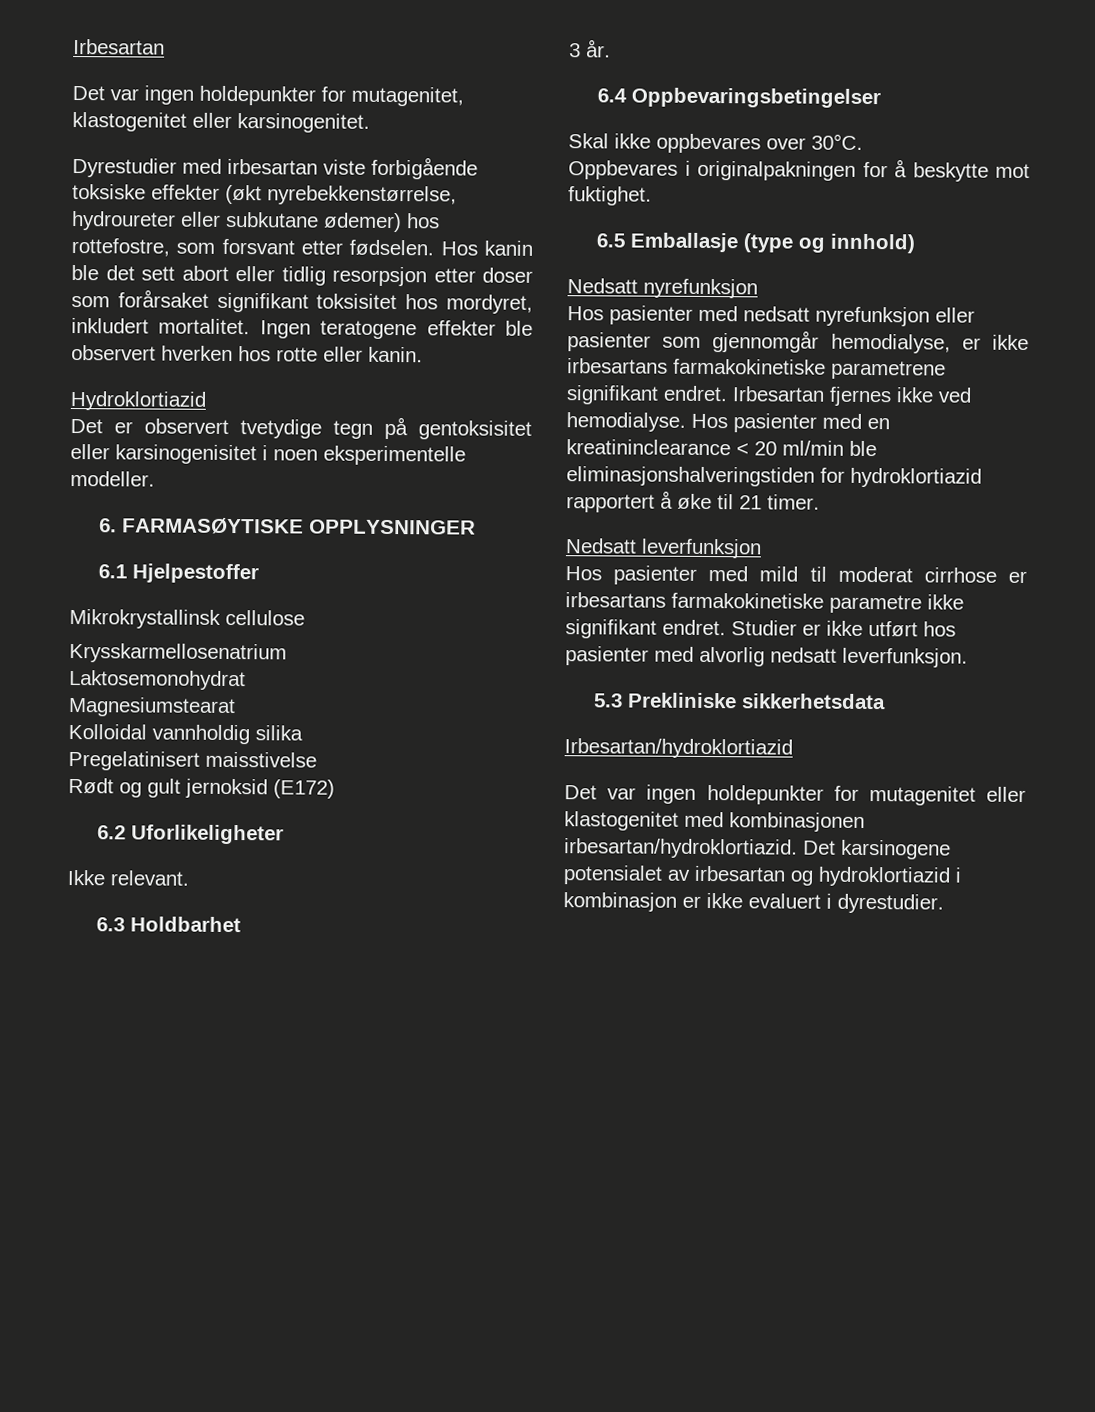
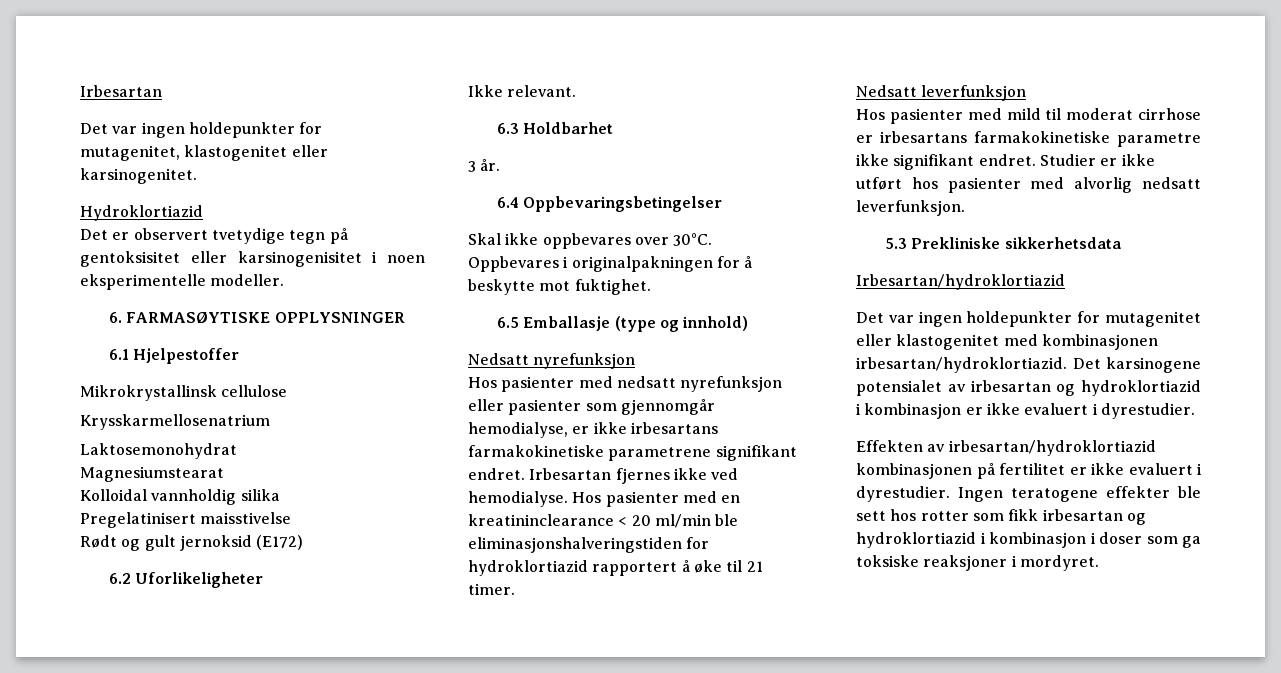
[72,156,478,180] [72,184,457,206] [71,211,440,233] [71,238,533,257] [71,265,533,287] [71,289,533,314] [71,318,533,340] [71,345,423,363] // Dyrestudier med irbesartan viste forbigående toksiske effekter (økt nyrebekkenstørrelse, hydroureter eller subkutane ødemer) hos rottefostre, som forsvant etter fødselen. Hos kanin ble det sett abort eller tidlig resorpsjon etter doser som forårsaket signifikant toksisitet hos mordyret, inkludert mortalitet. Ingen teratogene effekter ble observert hverken hos rotte eller kanin. -> (197, 176) none
(944, 903) none -> [856,440,1156,456] [856,463,1202,479] [856,486,1201,502] [856,509,1146,525] [856,532,1201,548] [856,555,1099,571] // Effekten av irbesartan/hydroklortiazid kombinasjonen på fertilitet er ikke evaluert i dyrestudier. Ingen teratogene effekter ble sett hos rotter som fikk irbesartan og hydroklortiazid i kombinasjon i doser som ga toksiske reaksjoner i mordyret.

